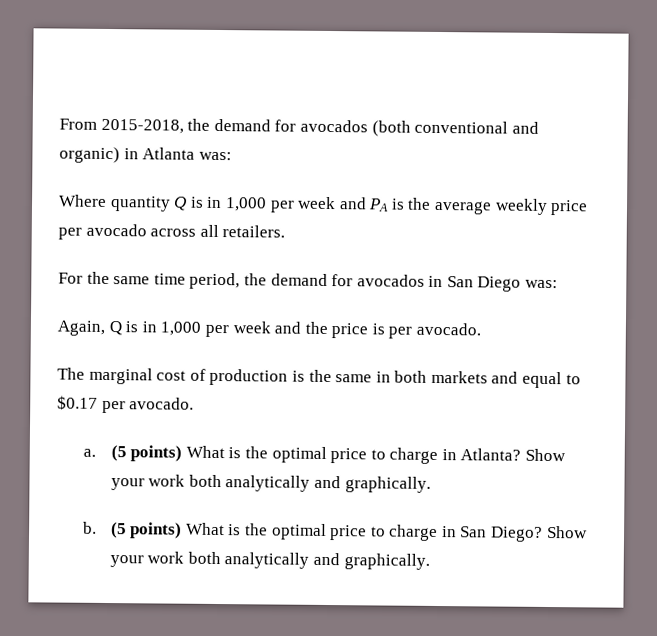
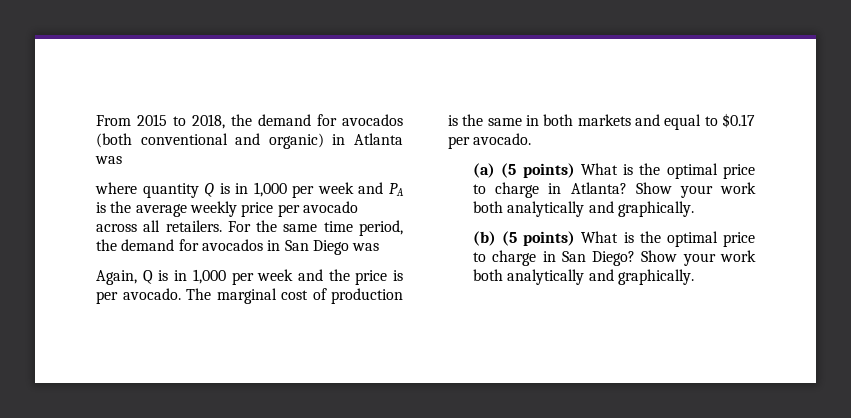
[100,118,184,134] 2015-2018, -> [137,114,225,129] 2015 to 2018,
[198,151,232,161] [59,194,107,207] was: // Where -> [95,156,122,164] [95,182,137,194] was // where
(286, 231) // -> (222, 226) none
[525,279,559,289] was: -> [352,243,380,251] was
(482, 329) // -> (181, 294) none
[83,448,97,457] a. -> [473,163,496,178] (a)
[83,521,98,534] b. -> [473,231,497,246] (b)

